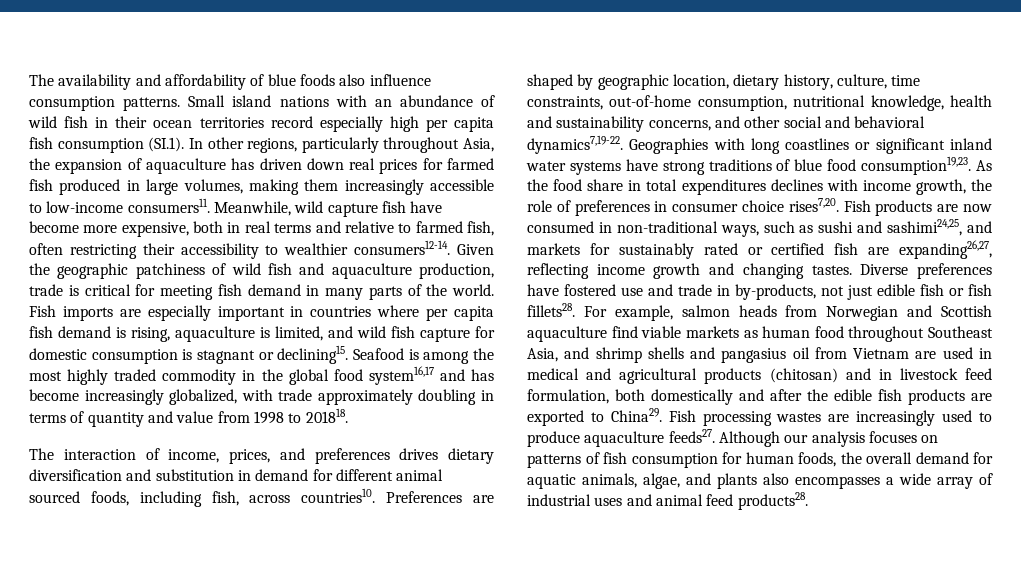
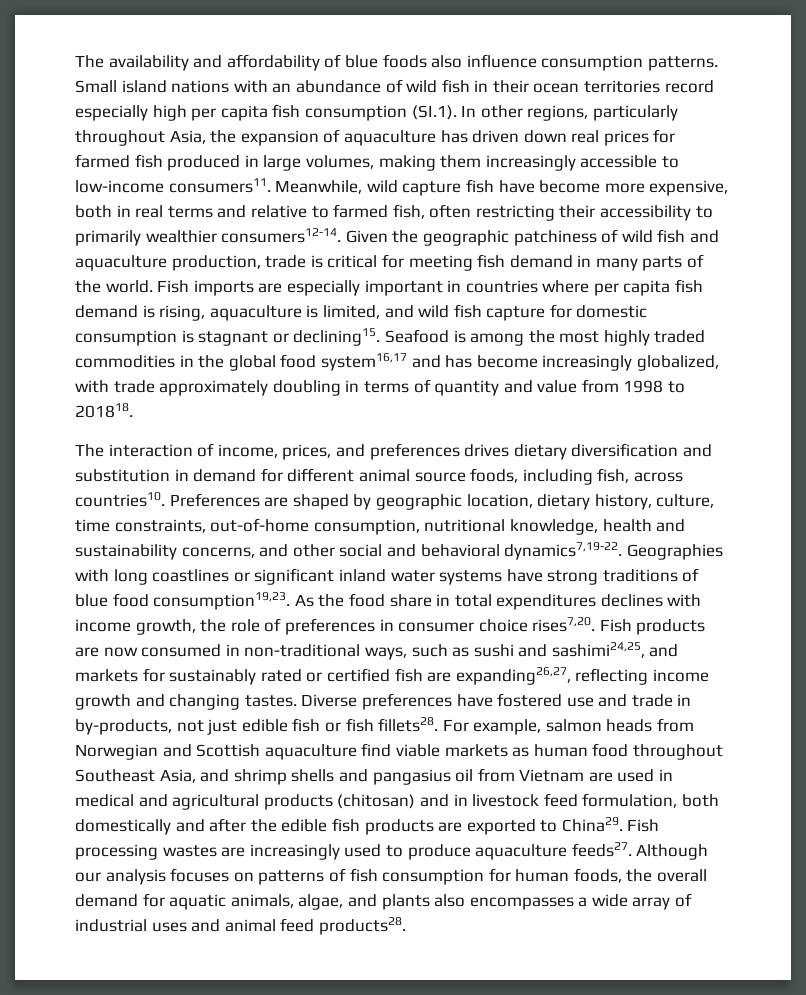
(279, 250) none -> [75,230,141,246] primarily
[162,369,237,385] commodity -> [75,355,175,368] commodities
[29,491,80,503] sourced -> [414,472,466,482] source

